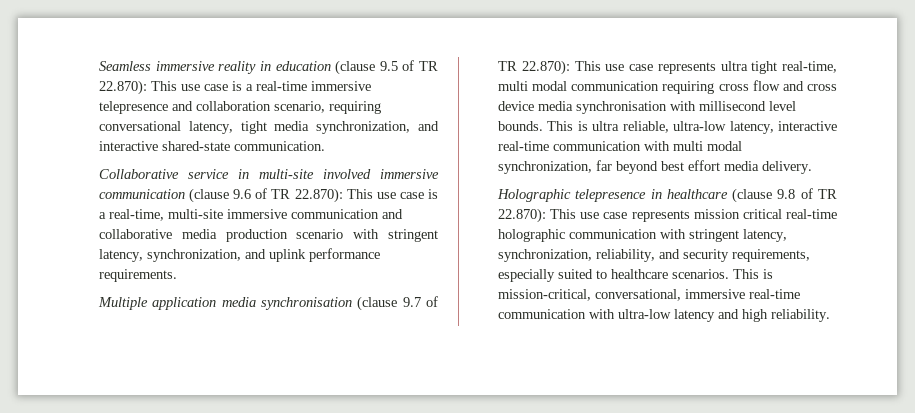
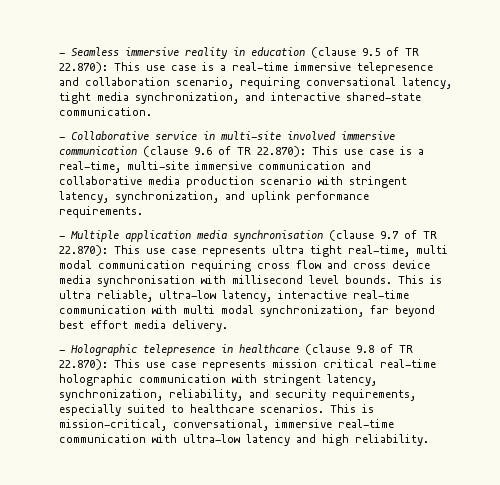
(99, 66) none -> [59,53,66,56] -
(326, 146) none -> [59,137,66,140] -
(178, 275) none -> [59,236,66,239] -
(813, 167) none -> [59,350,66,353] -

